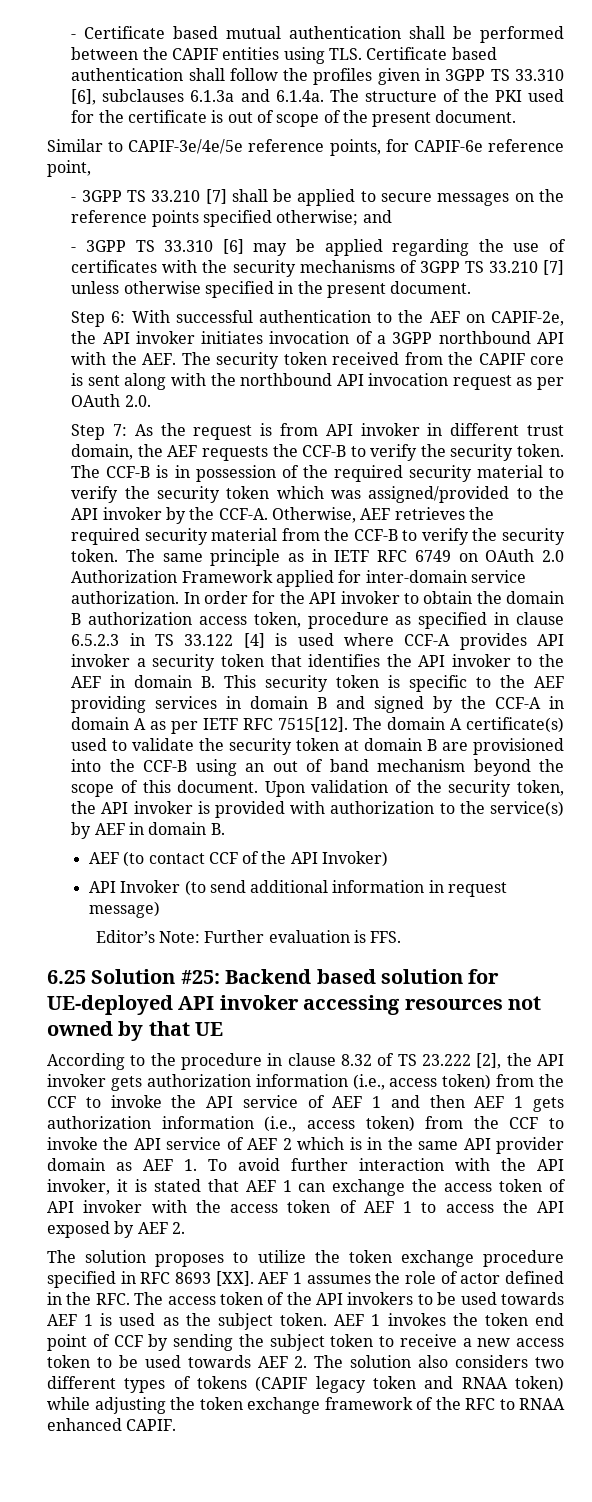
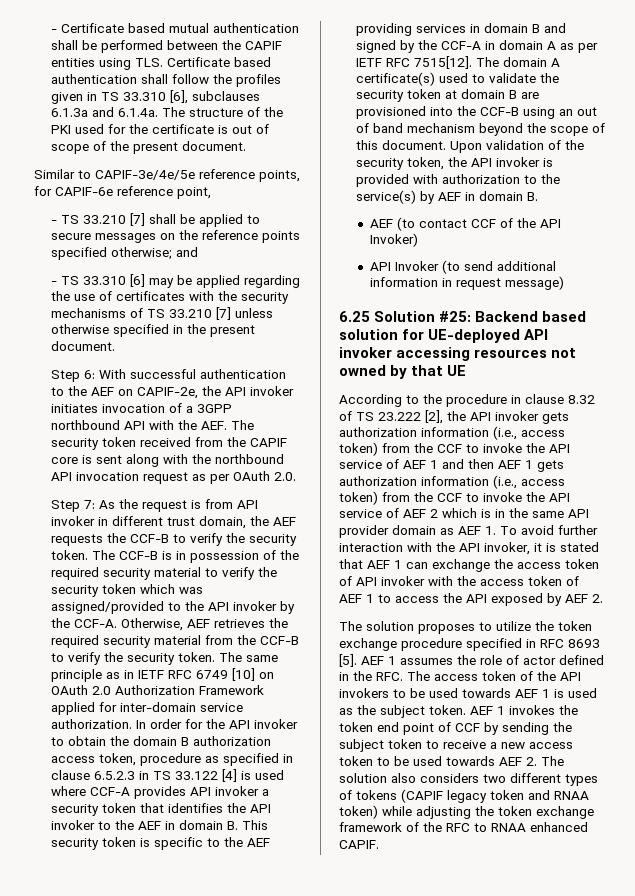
[445,69,486,81] 3GPP -> (97, 96) none
[81,190,122,202] 3GPP -> (57, 222) none
[85,240,126,252] 3GPP -> (57, 283) none
[419,261,460,273] 3GPP -> (143, 313) none
(451, 556) none -> [231,668,255,681] [10]
[95,930,402,943] // Editor’s Note: Further evaluation is FFS. -> (565, 283) none
[215,1271,254,1286] [XX]. -> [339,654,357,667] [5].

